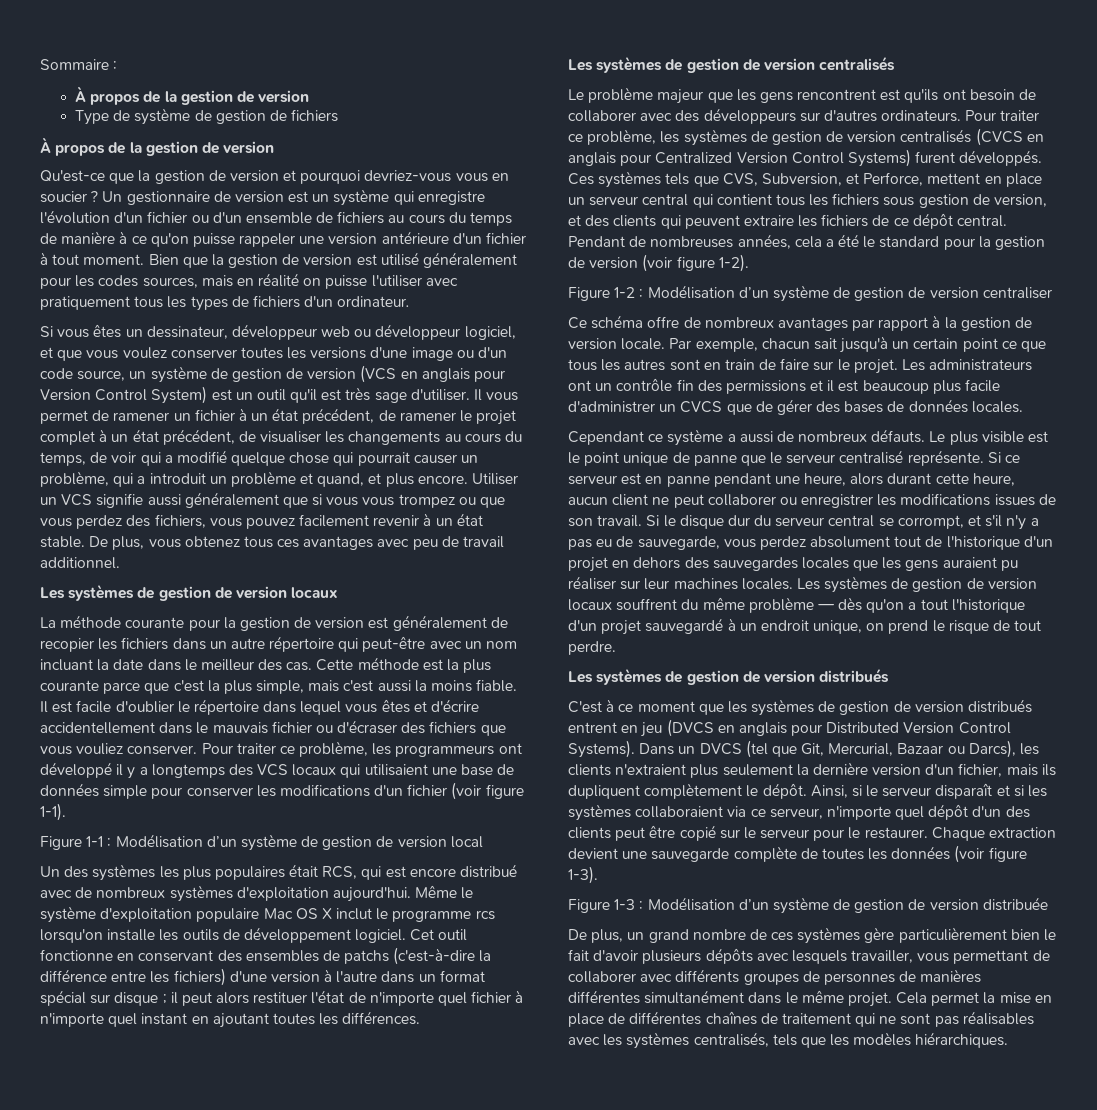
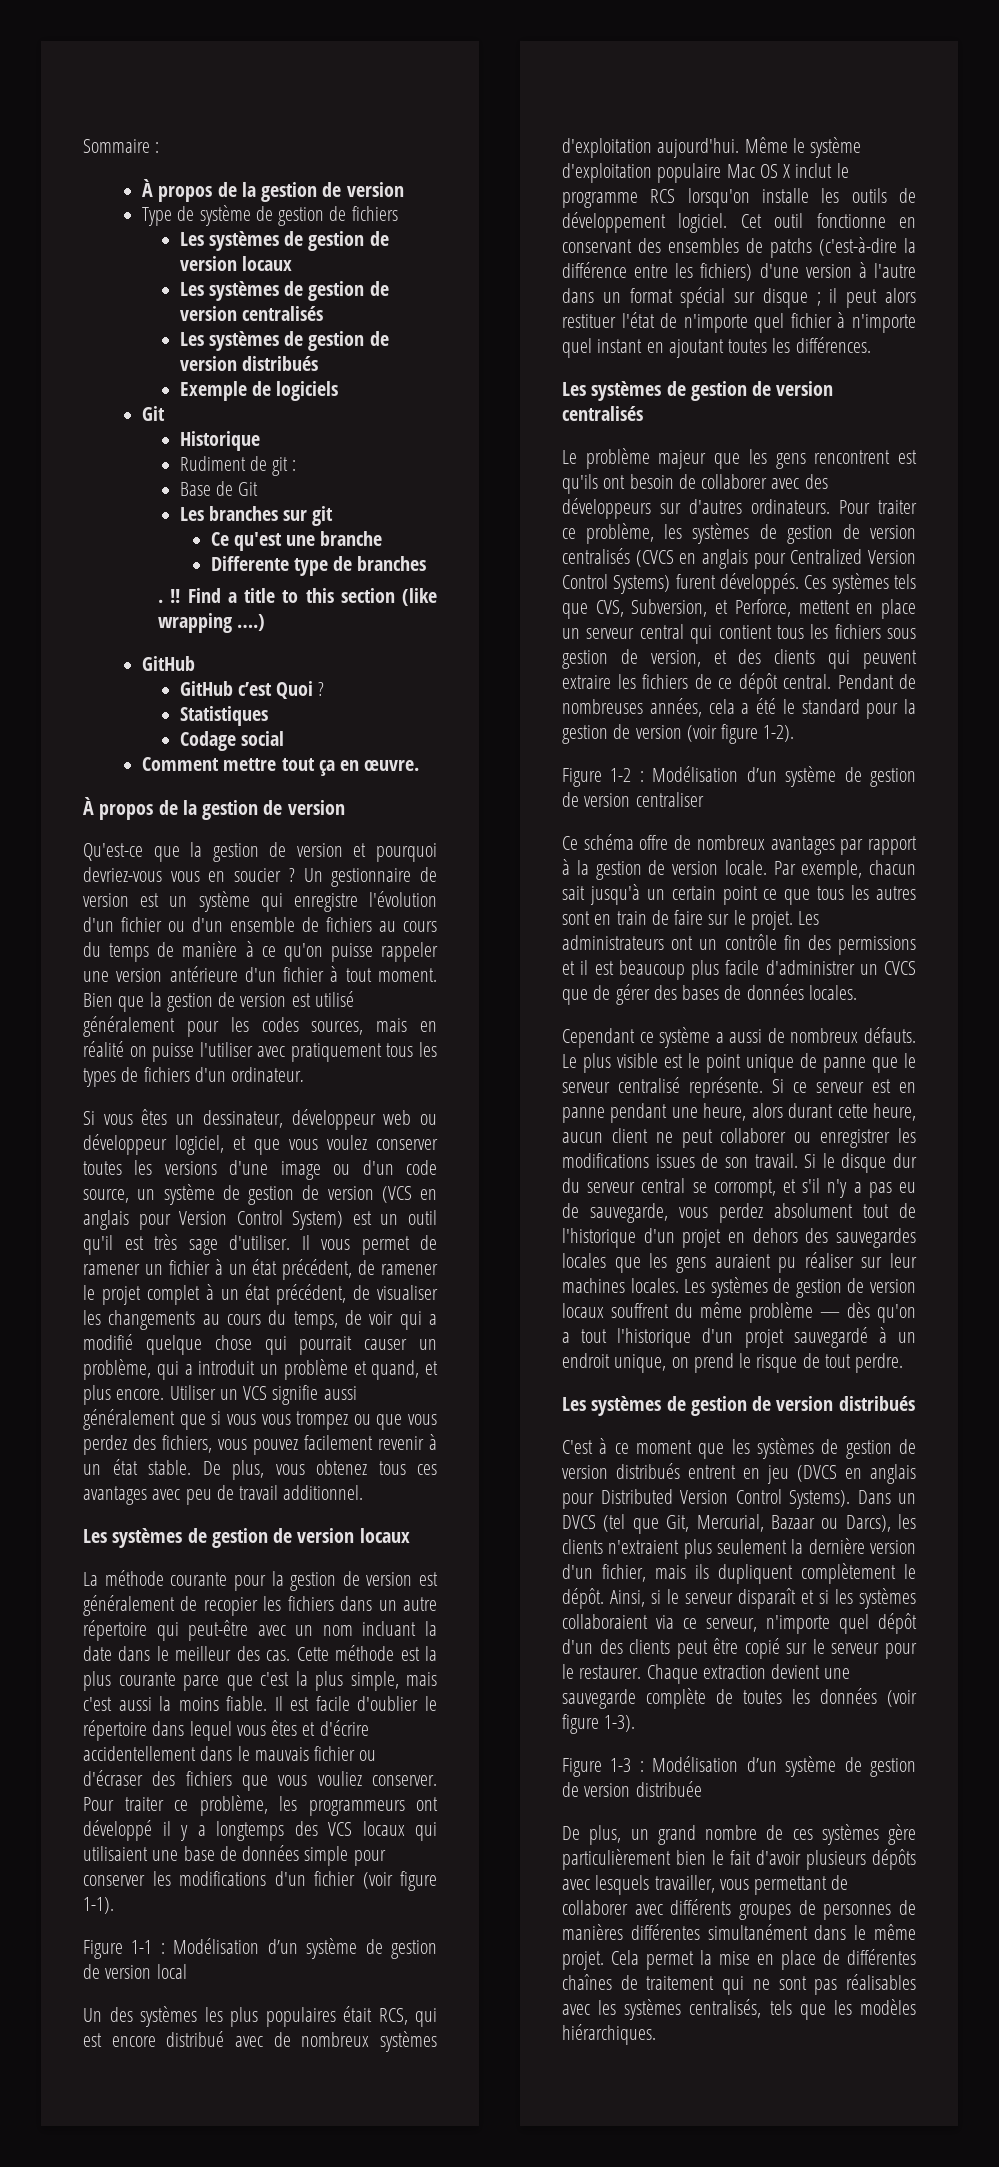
(339, 115) none -> [179,231,389,251] [179,256,292,271] [179,281,389,301] [179,306,323,321] [179,331,389,351] [179,356,318,371] [179,381,339,401] [142,406,166,421] [179,431,260,451] [179,456,297,476] [179,481,259,496] [179,506,334,526] [210,531,383,551] [210,556,427,576] [158,588,437,606] [158,613,266,633] [142,656,196,671] [179,681,325,699] [179,706,268,726] [179,731,284,751] [142,757,420,776] // Les systèmes de gestion de version locaux // Les systèmes de gestion de version centralisés // Les systèmes de gestion de version distribués // Exemple de logiciels // Git // Historique // Rudiment de git : // Base de Git // Les branches sur git // Ce qu'est une branche // Differente type de branches // . !! Find a title to this section (like wrapping ….) // GitHub // GitHub c’est Quoi ? // Statistiques // Codage social // Comment mettre tout ça en œuvre.
[475,910,495,920] rcs -> [650,189,676,203] RCS

